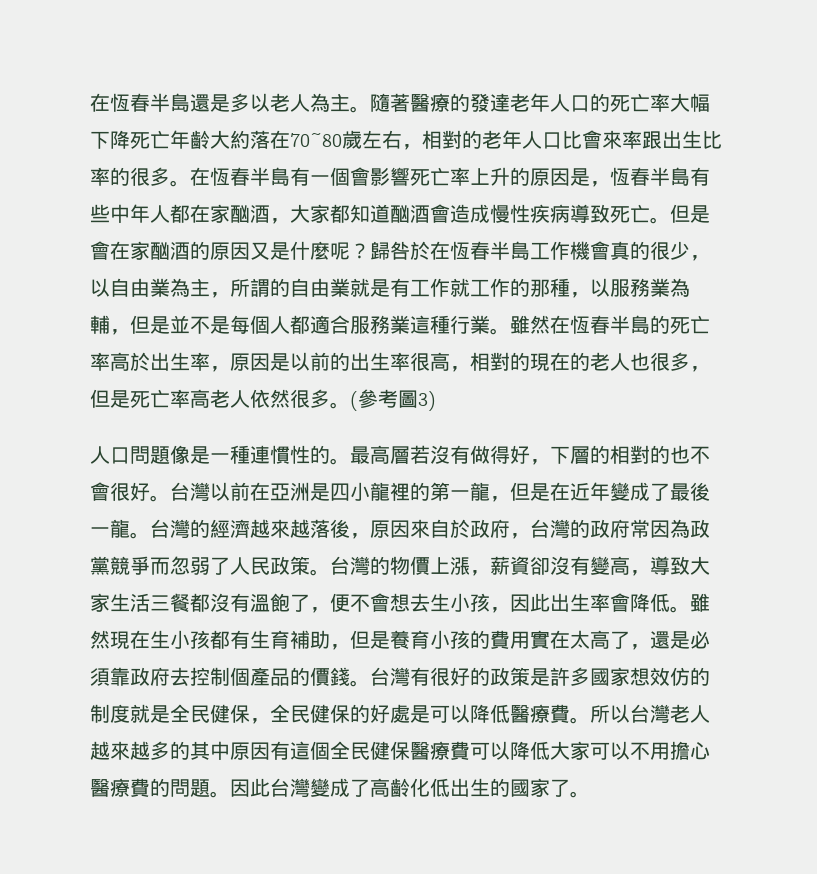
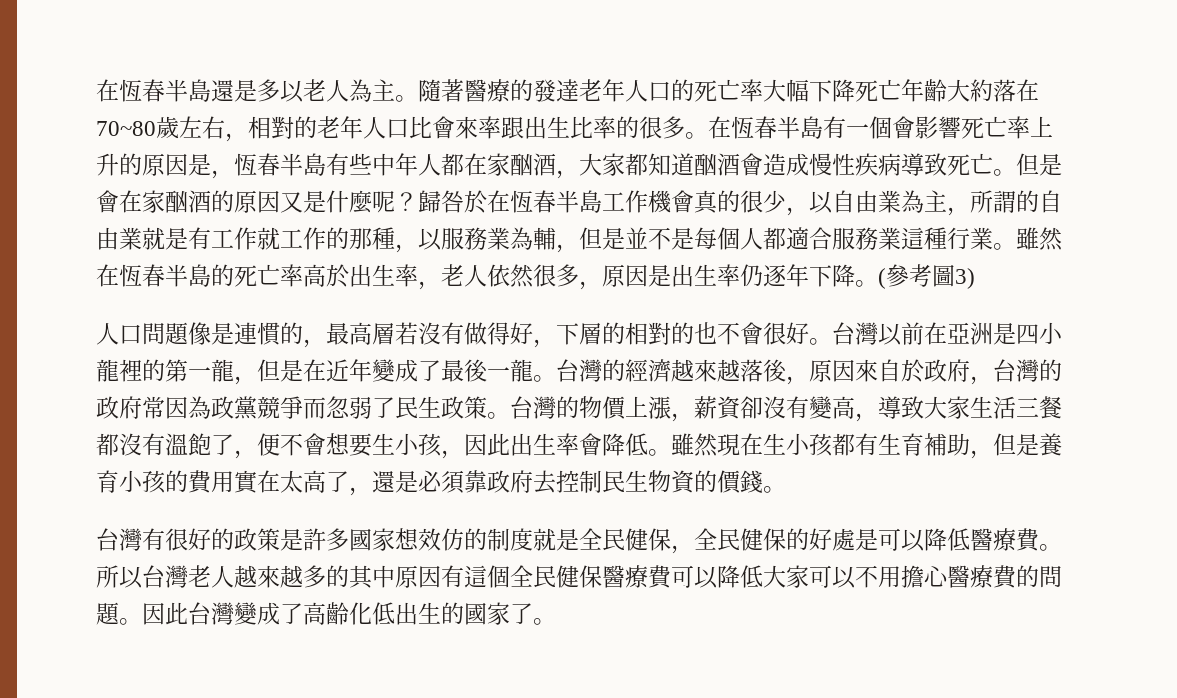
[230,352,710,372] [90,389,330,408] 原因是以前的出生率很高，相對的現在的老人也很多，但是死亡率高老人依然很多 -> [441,264,855,290] 老人依然很多，原因是出生率仍逐年下降
[210,445,350,465] 一種連慣性的。 -> [234,322,326,348] 連慣的，
[230,557,270,575] 人民 -> [395,396,441,419] 民生
[410,593,430,612] 去 -> [349,433,372,457] 要
[230,667,290,686] 個產品 -> [602,470,695,494] 民生物資
(370, 683) none -> (786, 489) //

